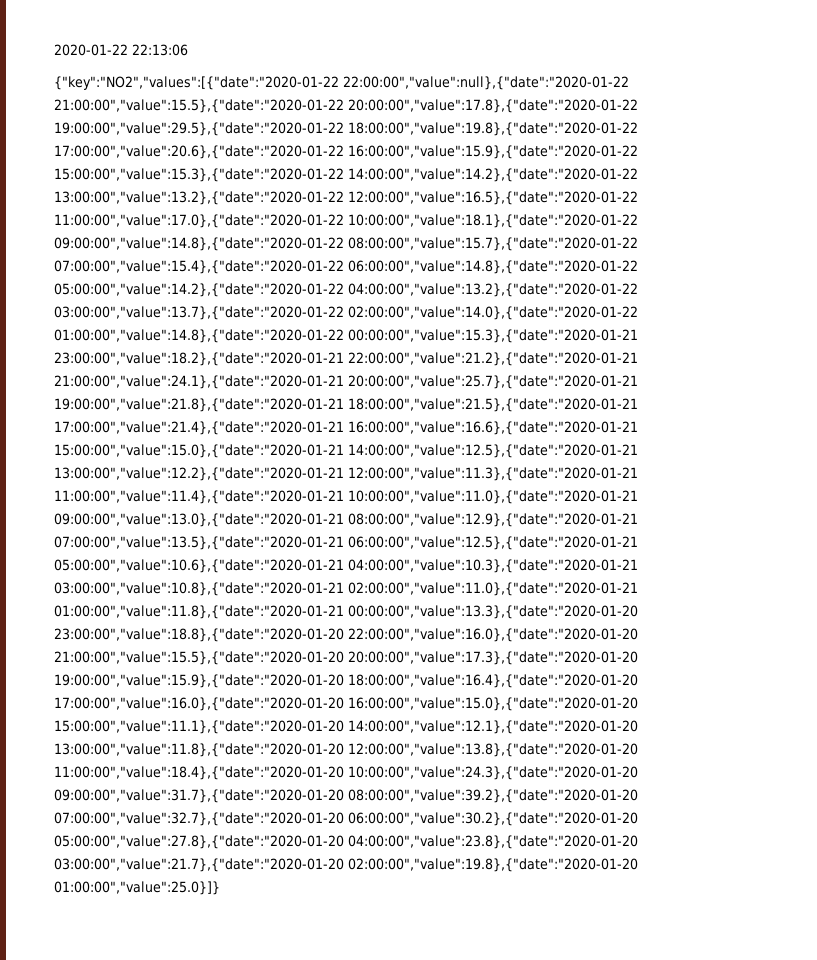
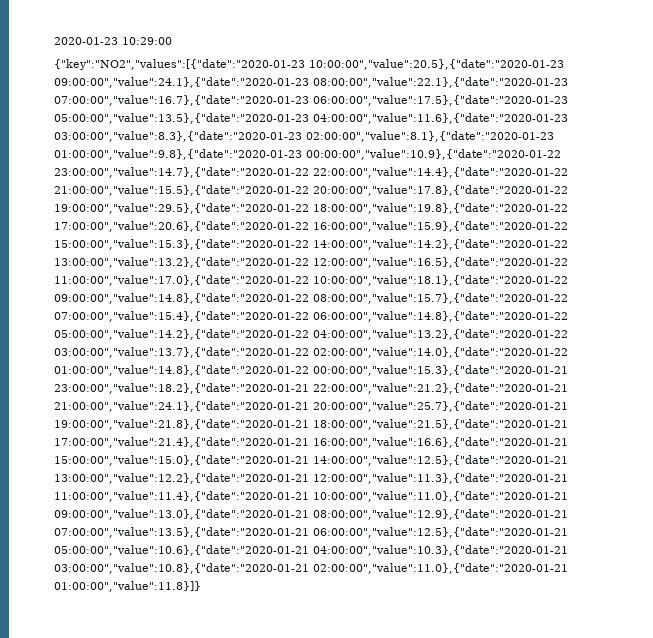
[54,44,188,56] [54,76,629,90] 2020-01-22 22:13:06 // {"key":"NO2","values":[{"date":"2020-01-22 22:00:00","value":null},{"date":"2020-01-22 -> [54,37,172,45] [54,59,564,70] [54,77,568,88] [54,95,568,106] [54,113,568,124] [54,131,554,142] [54,149,561,160] [54,167,568,178] 2020-01-23 10:29:00 // {"key":"NO2","values":[{"date":"2020-01-23 10:00:00","value":20.5},{"date":"2020-01-23 09:00:00","value":24.1},{"date":"2020-01-23 08:00:00","value":22.1},{"date":"2020-01-23 07:00:00","value":16.7},{"date":"2020-01-23 06:00:00","value":17.5},{"date":"2020-01-23 05:00:00","value":13.5},{"date":"2020-01-23 04:00:00","value":11.6},{"date":"2020-01-23 03:00:00","value":8.3},{"date":"2020-01-23 02:00:00","value":8.1},{"date":"2020-01-23 01:00:00","value":9.8},{"date":"2020-01-23 00:00:00","value":10.9},{"date":"2020-01-22 23:00:00","value":14.7},{"date":"2020-01-22 22:00:00","value":14.4},{"date":"2020-01-22
[54,605,638,619] [54,628,638,642] [54,651,638,665] [54,674,638,688] [54,697,638,711] [54,720,638,734] [54,743,638,757] [54,766,638,780] [54,789,638,803] [54,812,638,826] [54,835,638,849] [54,858,638,872] [54,881,220,895] 01:00:00","value":11.8},{"date":"2020-01-21 00:00:00","value":13.3},{"date":"2020-01-20 23:00:00","value":18.8},{"date":"2020-01-20 22:00:00","value":16.0},{"date":"2020-01-20 21:00:00","value":15.5},{"date":"2020-01-20 20:00:00","value":17.3},{"date":"2020-01-20 19:00:00","value":15.9},{"date":"2020-01-20 18:00:00","value":16.4},{"date":"2020-01-20 17:00:00","value":16.0},{"date":"2020-01-20 16:00:00","value":15.0},{"date":"2020-01-20 15:00:00","value":11.1},{"date":"2020-01-20 14:00:00","value":12.1},{"date":"2020-01-20 13:00:00","value":11.8},{"date":"2020-01-20 12:00:00","value":13.8},{"date":"2020-01-20 11:00:00","value":18.4},{"date":"2020-01-20 10:00:00","value":24.3},{"date":"2020-01-20 09:00:00","value":31.7},{"date":"2020-01-20 08:00:00","value":39.2},{"date":"2020-01-20 07:00:00","value":32.7},{"date":"2020-01-20 06:00:00","value":30.2},{"date":"2020-01-20 05:00:00","value":27.8},{"date":"2020-01-20 04:00:00","value":23.8},{"date":"2020-01-20 03:00:00","value":21.7},{"date":"2020-01-20 02:00:00","value":19.8},{"date":"2020-01-20 01:00:00","value":25.0}]} -> [54,581,201,592] 01:00:00","value":11.8}]}

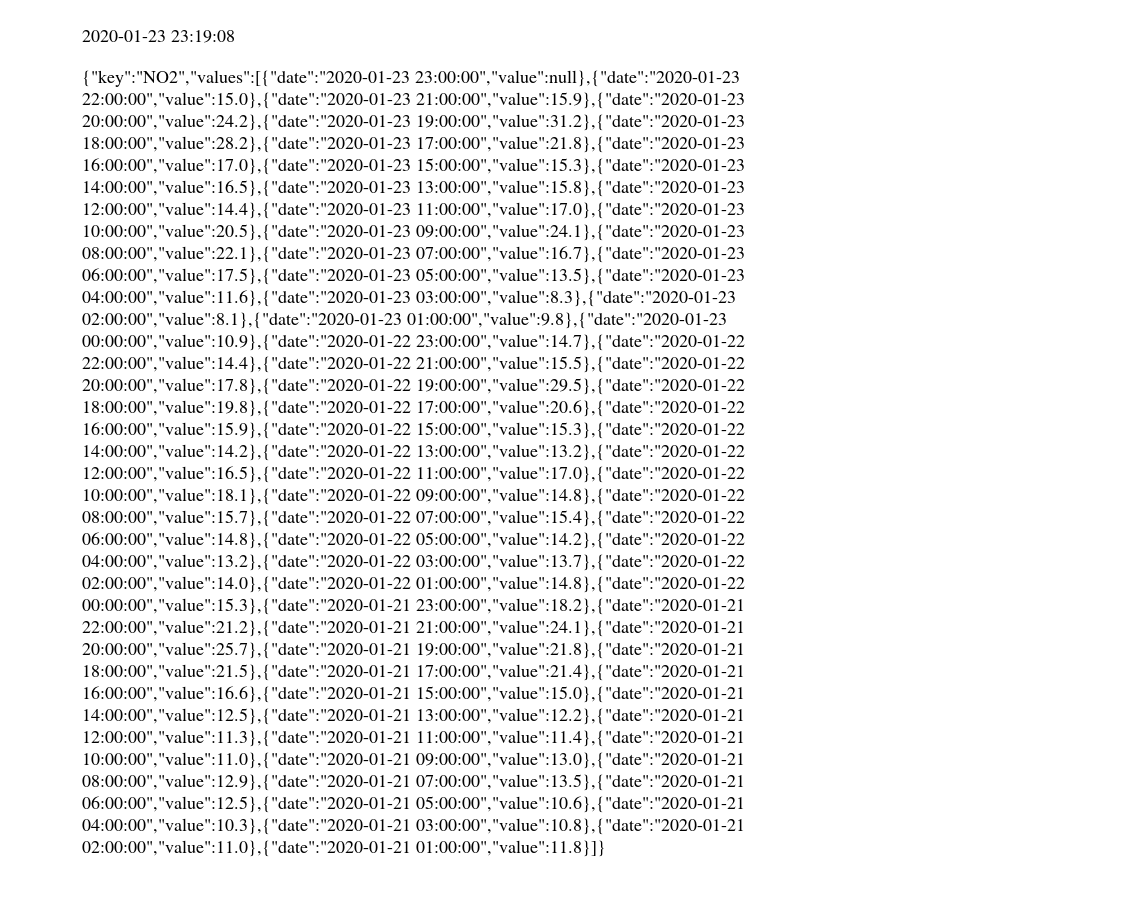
[122,37,172,45] 10:29:00 -> [171,30,235,43] 23:19:08
(305, 64) none -> [415,70,740,87] [82,92,745,109] [82,114,745,131] [82,136,745,153] [82,158,745,175] [82,180,745,197] [82,202,745,219] 23:00:00","value":null},{"date":"2020-01-23 22:00:00","value":15.0},{"date":"2020-01-23 21:00:00","value":15.9},{"date":"2020-01-23 20:00:00","value":24.2},{"date":"2020-01-23 19:00:00","value":31.2},{"date":"2020-01-23 18:00:00","value":28.2},{"date":"2020-01-23 17:00:00","value":21.8},{"date":"2020-01-23 16:00:00","value":17.0},{"date":"2020-01-23 15:00:00","value":15.3},{"date":"2020-01-23 14:00:00","value":16.5},{"date":"2020-01-23 13:00:00","value":15.8},{"date":"2020-01-23 12:00:00","value":14.4},{"date":"2020-01-23 11:00:00","value":17.0},{"date":"2020-01-23

